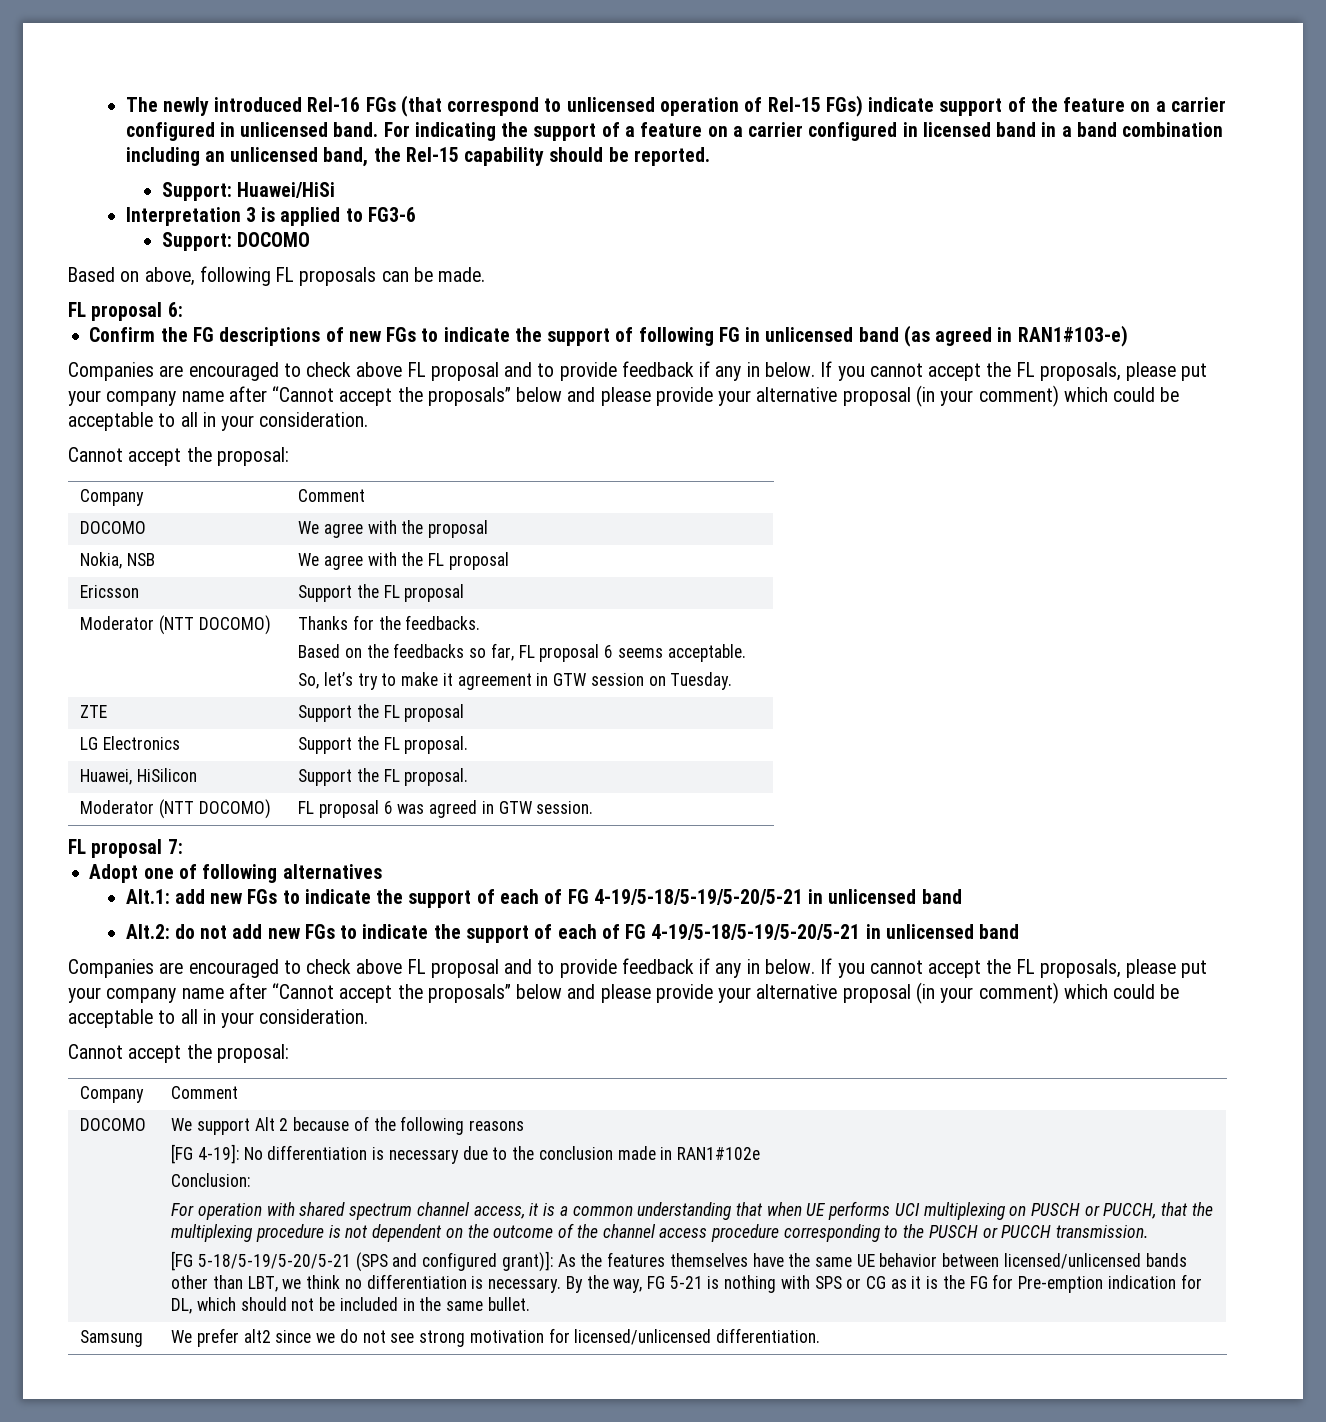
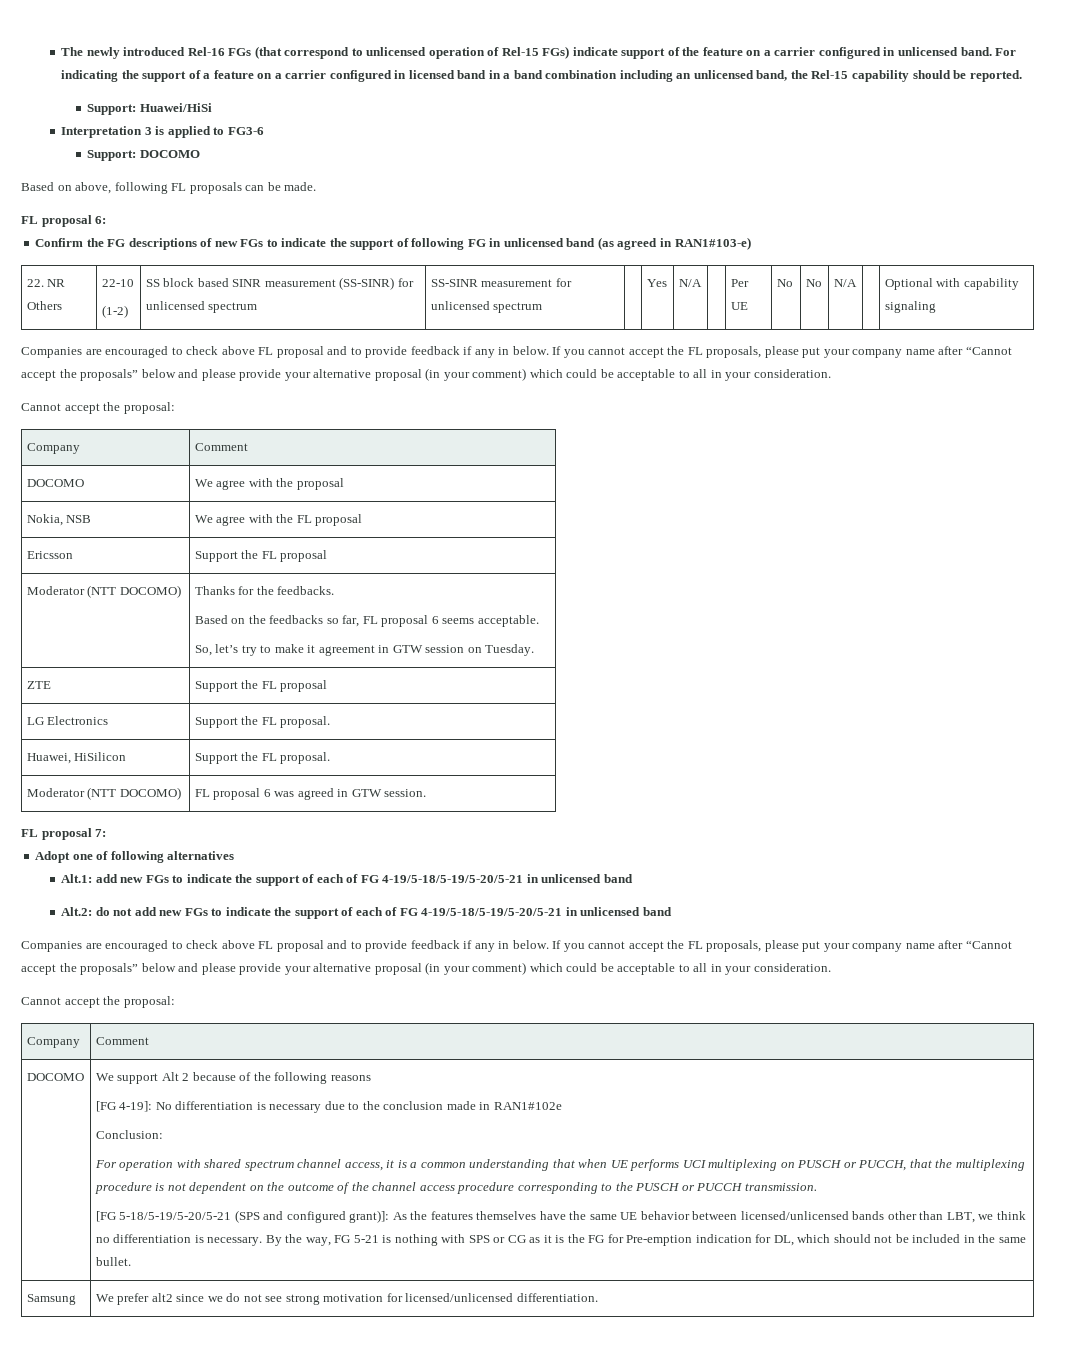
(1128, 336) none -> [26,279,66,287] [26,301,62,310] [101,279,134,287] [101,305,128,318] [145,277,414,290] [145,301,258,313] [430,278,572,287] [430,301,543,313] [646,279,667,287] [678,279,702,287] [730,279,749,287] [730,302,748,310] [776,279,793,287] [805,279,822,287] [833,279,857,287] [884,278,1019,290] [884,301,936,313] // 22. NR Others | 22-10 // (1-2) | SS block based SINR measurement (SS-SINR) for unlicensed spectrum | SS-SINR measurement for unlicensed spectrum | | Yes | N/A | | Per UE | No | No | N/A | | Optional with capability signaling

